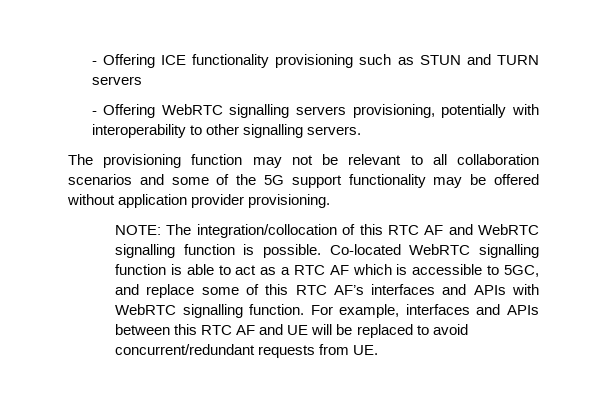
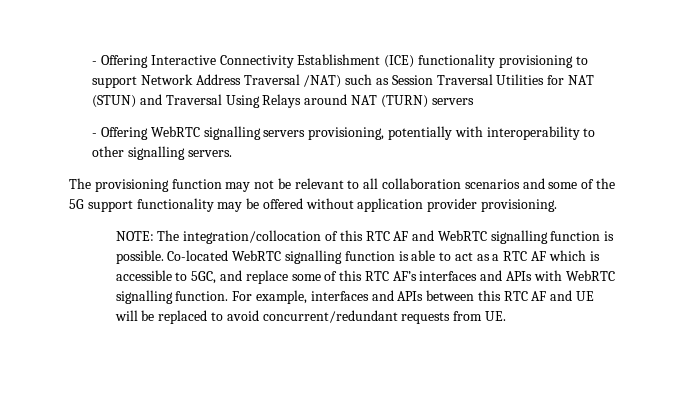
[91,54,539,68] - Offering ICE functionality provisioning such as STUN and TURN -> [92,54,588,68] [92,74,594,88] [92,94,428,108] - Offering Interactive Connectivity Establishment (ICE) functionality provisioning to support Network Address Traversal /NAT) such as Session Traversal Utilities for NAT (STUN) and Traversal Using Relays around NAT (TURN)

